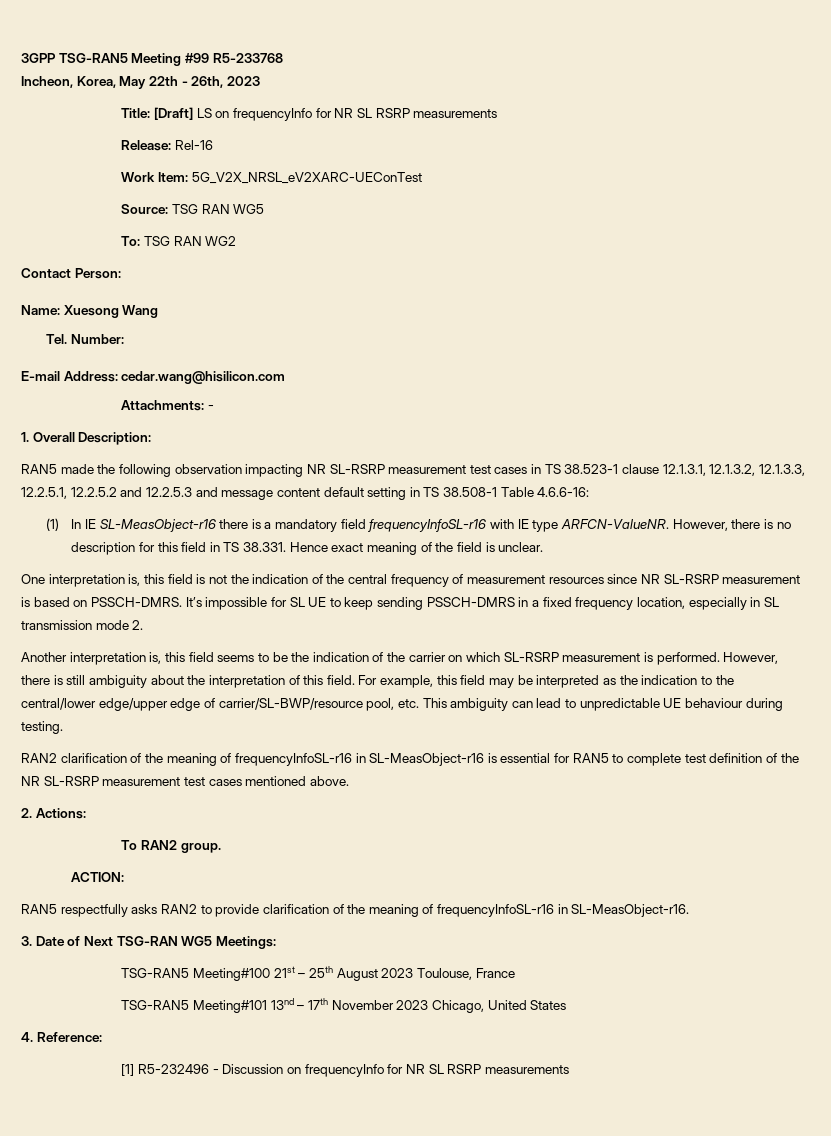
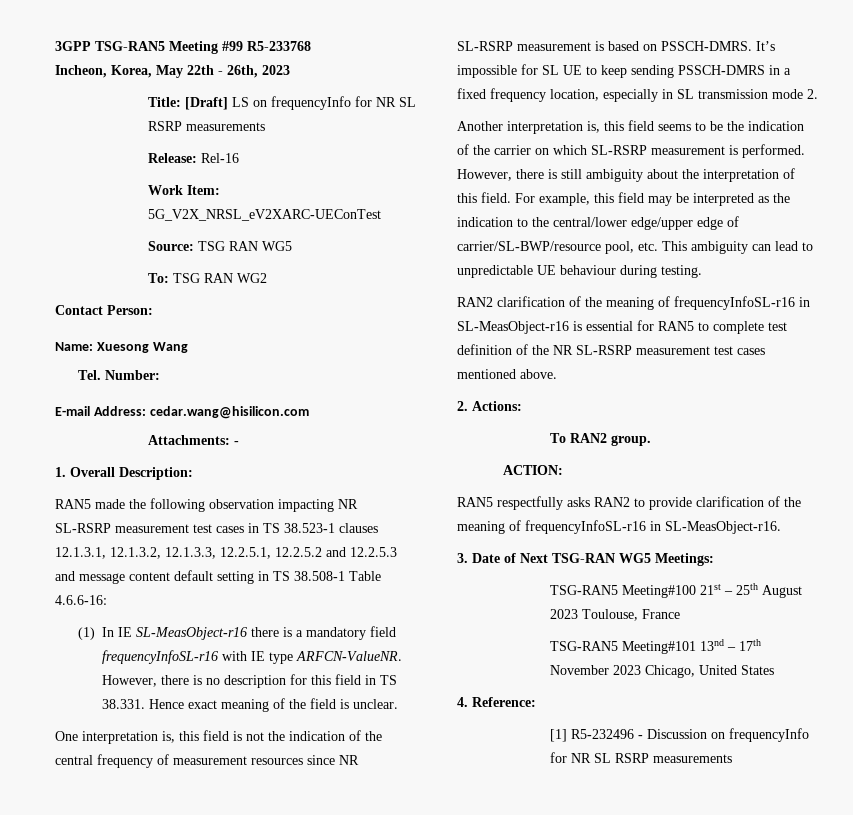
[622,464,660,474] clause -> [339,523,378,533] clauses

